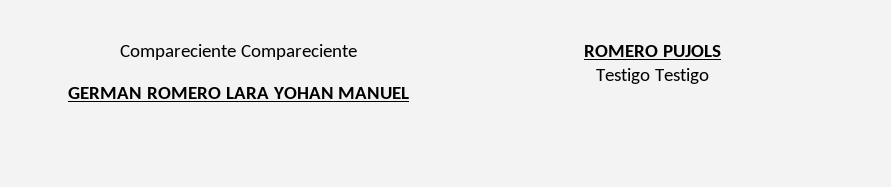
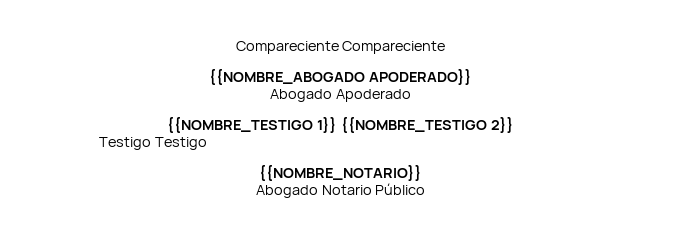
[67,87,410,99] [584,45,721,57] [596,68,709,84] GERMAN ROMERO LARA YOHAN MANUEL ROMERO PUJOLS // Testigo Testigo -> [209,69,472,85] [270,89,411,102] [167,117,514,133] [98,137,207,150] [259,165,422,181] [255,183,426,198] {{NOMBRE_ABOGADO APODERADO}} // Abogado Apoderado // {{NOMBRE_TESTIGO 1}} {{NOMBRE_TESTIGO 2}} // Testigo Testigo // {{NOMBRE_NOTARIO}} // Abogado Notario Público

